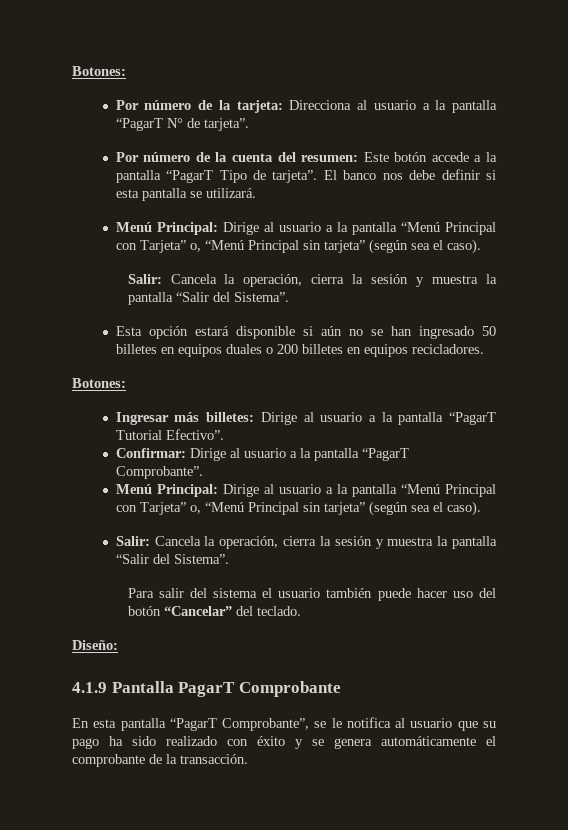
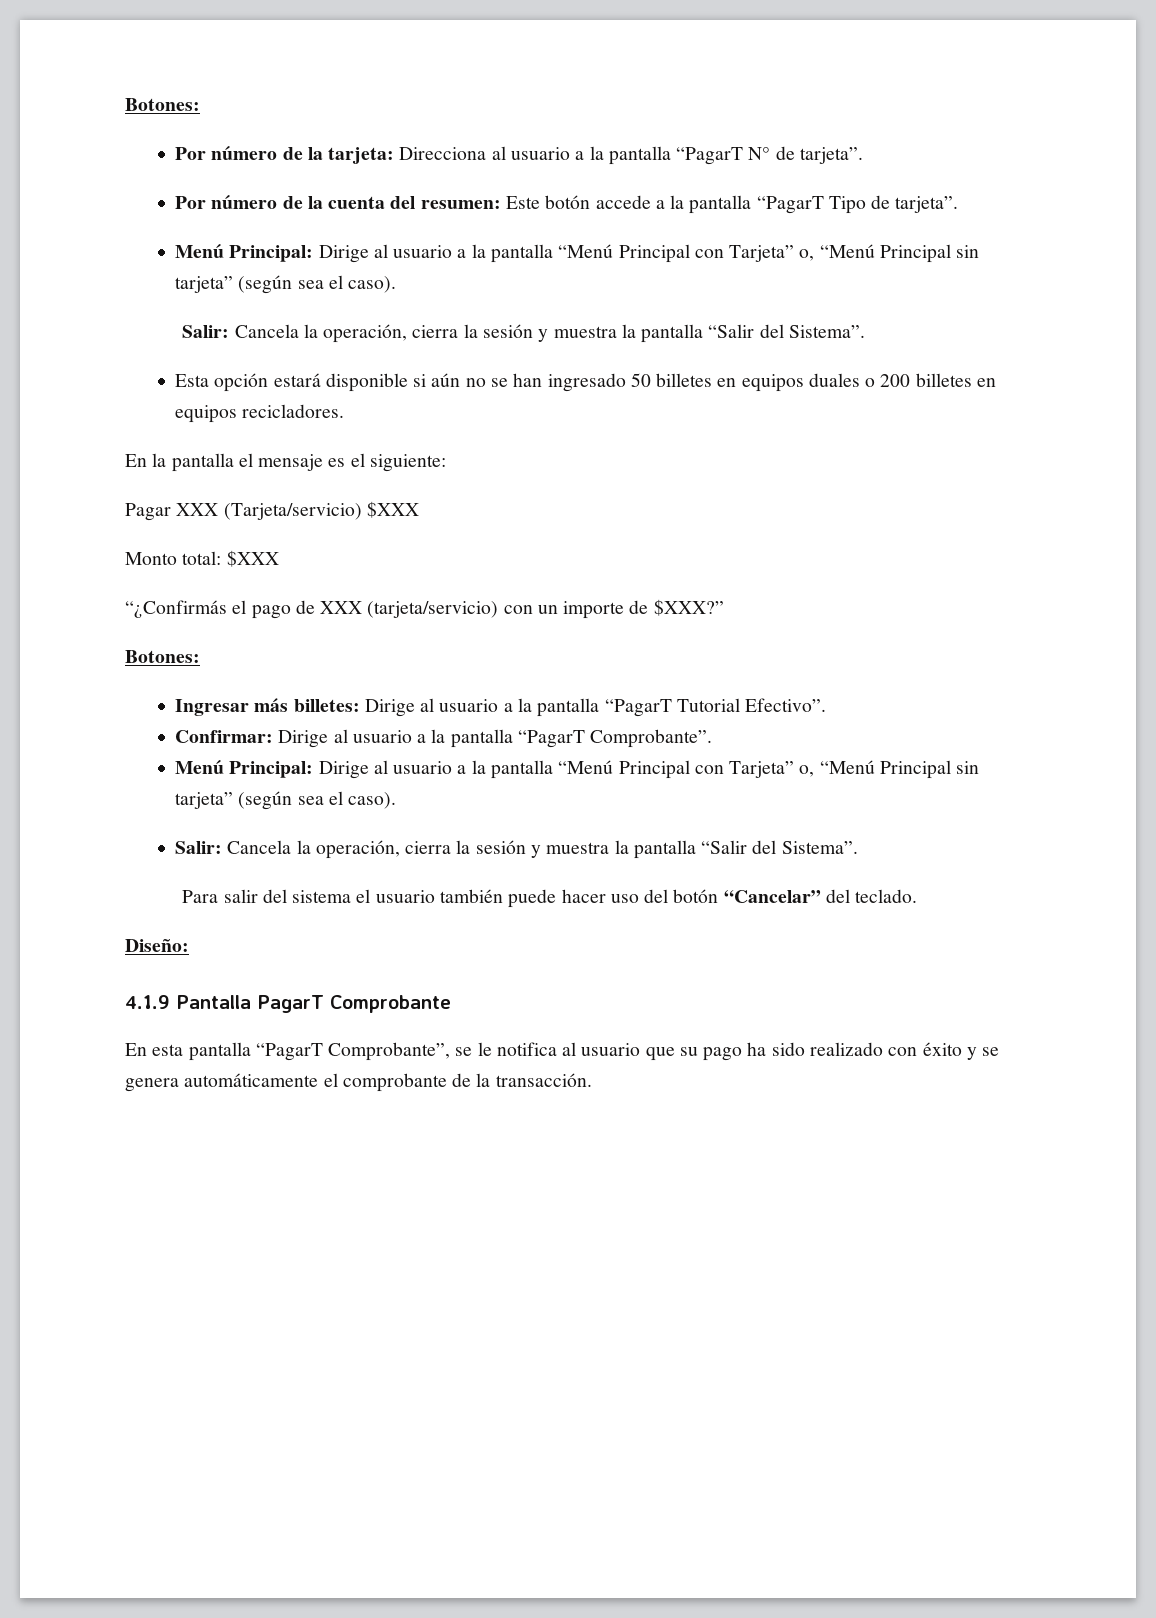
[323,169,496,180] [115,188,256,201] El banco nos debe definir si esta pantalla se utilizará. -> (959, 204) none
(484, 349) none -> [125,453,446,472] [125,501,419,521] [125,550,279,567] [125,599,724,619] // En la pantalla el mensaje es el siguiente: // Pagar XXX (Tarjeta/servicio) $XXX // Monto total: $XXX // “¿Confirmás el pago de XXX (tarjeta/servicio) con un importe de $XXX?”

